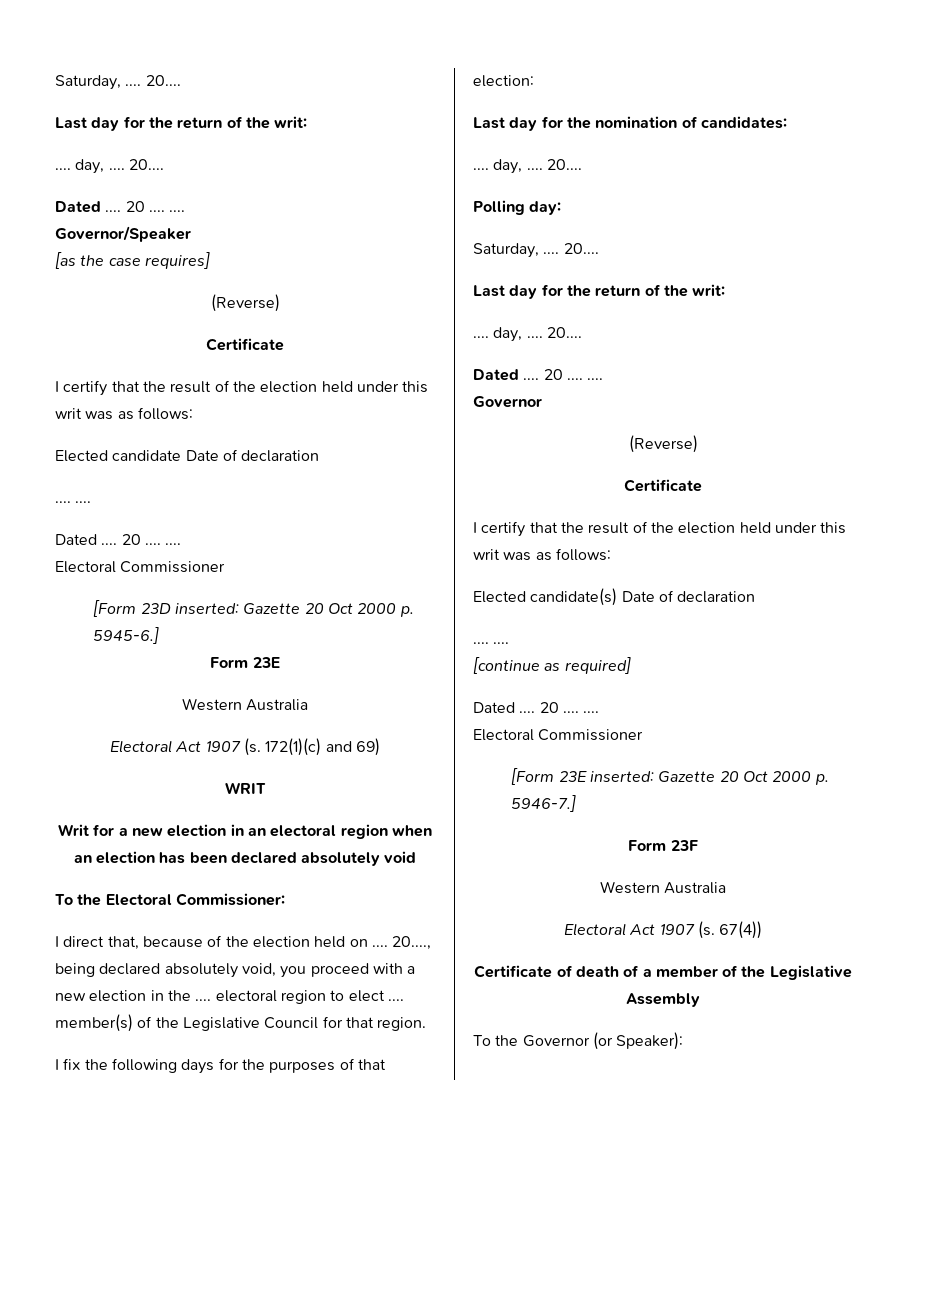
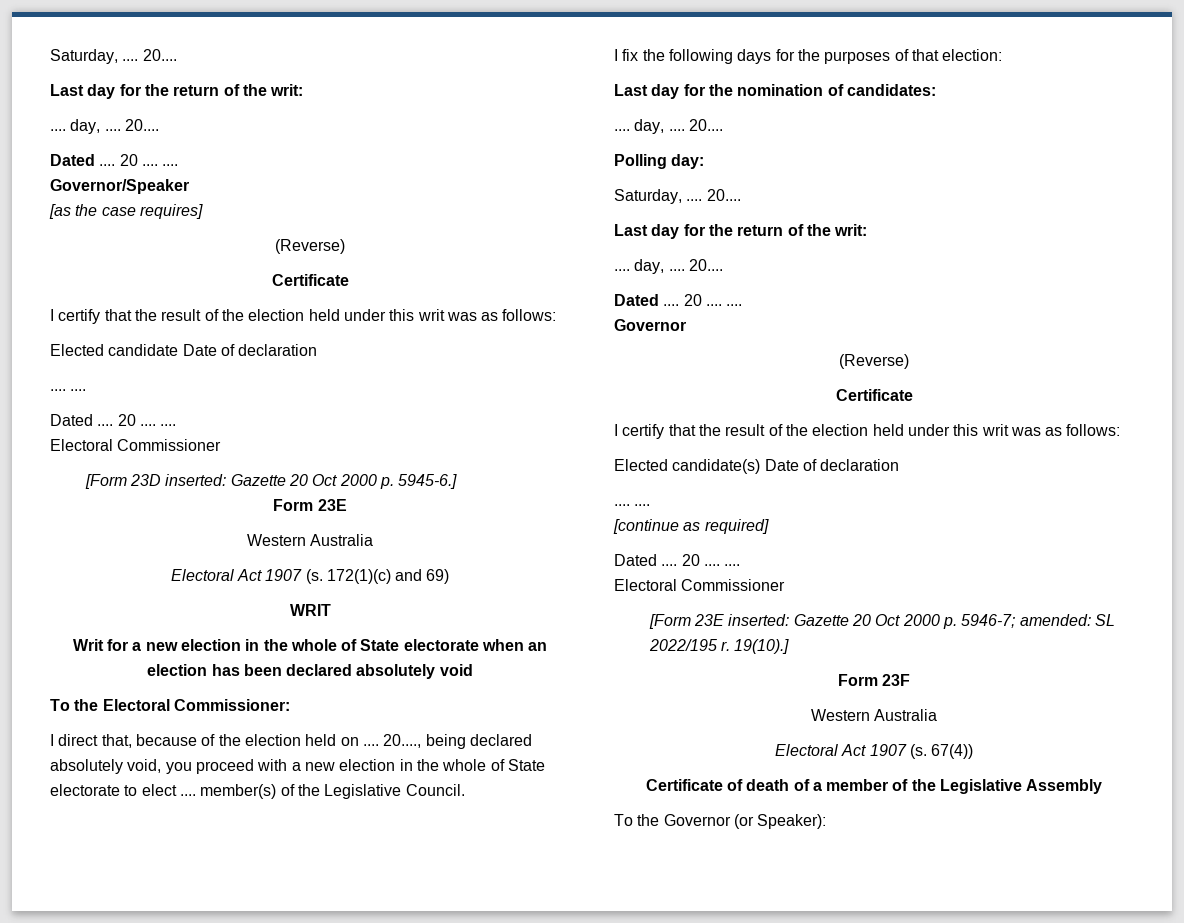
[247,824,388,839] an electoral region -> [263,639,479,651] the whole of State electorate
[195,990,326,1004] .... electoral region -> [442,759,545,771] [50,784,120,796] whole of State electorate
[264,1016,427,1031] Council for that region. -> [405,784,465,796] Council.
[511,795,577,812] 5946-7.] -> [961,614,1115,628] [648,639,790,654] 5946-7; amended: SL 2022/195 r. 19(10).]

